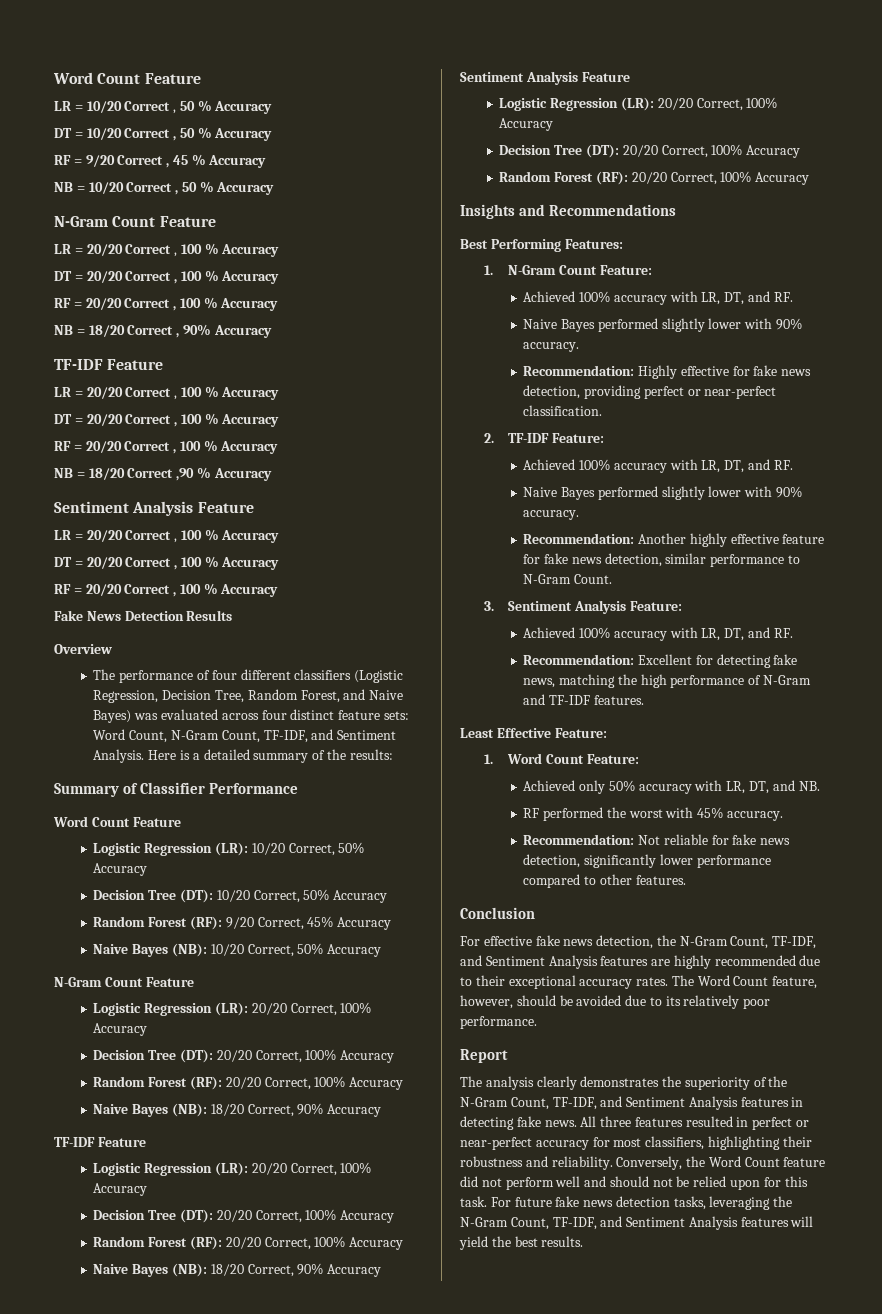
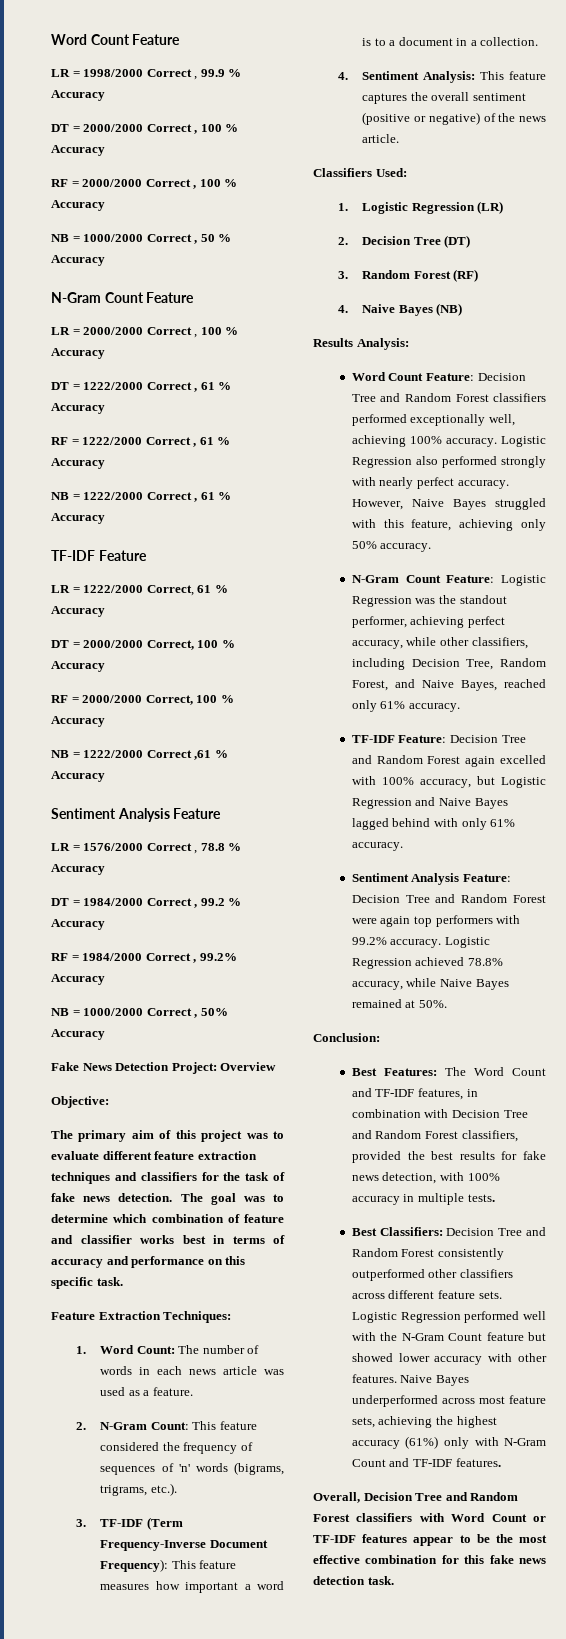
[86,100,273,114] [54,127,273,141] [54,154,267,168] [54,182,124,194] 10/20 Correct , 50 % Accuracy // DT = 10/20 Correct , 50 % Accuracy // RF = 9/20 Correct , 45 % Accuracy // NB = 10/20 -> [83,69,242,80] [51,90,105,101] [51,124,239,134] [51,145,105,156] [51,179,238,189] [51,200,105,211] [51,234,144,242] 1998/2000 Correct , 99.9 % Accuracy // DT = 2000/2000 Correct , 100 % Accuracy // RF = 2000/2000 Correct , 100 % Accuracy // NB = 1000/2000
[86,243,280,257] [54,270,280,284] [54,297,279,311] [54,324,211,338] 20/20 Correct , 100 % Accuracy // DT = 20/20 Correct , 100 % Accuracy // RF = 20/20 Correct , 100 % Accuracy // NB = 18/20 Correct , 90% -> [83,327,239,338] [51,348,105,359] [51,382,232,392] [51,403,105,414] [51,437,231,447] [51,458,105,469] [51,492,232,502] 2000/2000 Correct , 100 % Accuracy // DT = 1222/2000 Correct , 61 % Accuracy // RF = 1222/2000 Correct , 61 % Accuracy // NB = 1222/2000 Correct , 61 %
[86,386,280,400] [54,413,280,427] [54,440,279,454] [54,468,195,481] 20/20 Correct , 100 % Accuracy // DT = 20/20 Correct , 100 % Accuracy // RF = 20/20 Correct , 100 % Accuracy // NB = 18/20 Correct ,90 -> [83,585,228,596] [51,606,105,617] [51,640,235,650] [51,661,105,672] [51,695,234,705] [51,716,105,727] [51,750,212,760] 1222/2000 Correct, 61 % Accuracy // DT = 2000/2000 Correct, 100 % Accuracy // RF = 2000/2000 Correct, 100 % Accuracy // NB = 1222/2000 Correct ,61
[86,529,280,543] [54,556,280,570] [54,583,218,597] 20/20 Correct , 100 % Accuracy // DT = 20/20 Correct , 100 % Accuracy // RF = 20/20 Correct , 100 % -> [83,843,242,854] [51,864,105,875] [51,898,242,908] [51,919,105,930] [51,953,237,963] [51,974,105,985] [51,1008,228,1018] 1576/2000 Correct , 78.8 % Accuracy // DT = 1984/2000 Correct , 99.2 % Accuracy // RF = 1984/2000 Correct , 99.2% Accuracy // NB = 1000/2000 Correct , 50%
[186,610,233,621] Results // -> [171,1062,217,1074] Project:
[93,669,404,683] [93,690,159,703] // The performance of four different classifiers (Logistic Regression, -> [51,1096,109,1108] [51,1130,284,1142] [51,1151,257,1160] [51,1172,286,1184] [51,1193,284,1205] [51,1214,284,1223] [51,1235,285,1244] [51,1256,246,1268] [51,1277,123,1289] [51,1311,232,1323] [75,1345,260,1354] [100,1366,284,1375] [100,1387,193,1396] [75,1421,257,1430] [100,1442,253,1454] [100,1462,284,1475] [100,1483,177,1496] [75,1517,183,1530] [100,1540,268,1551] [100,1559,237,1572] [100,1581,284,1593] [362,37,539,46] [337,71,546,83] [362,92,526,104] [362,112,546,125] [362,134,400,143] [313,168,407,177] [337,201,504,214] [337,235,471,248] [337,269,479,282] [337,303,463,316] [313,338,409,350] [351,372,526,381] [351,393,546,402] [351,414,515,426] [351,435,546,447] [351,456,546,468] [351,477,509,489] [351,498,546,510] [351,519,546,531] [351,541,432,552] [351,575,546,586] [351,595,507,607] [351,616,505,628] [351,637,528,649] [351,658,405,670] // Objective: // The primary aim of this project was to evaluate different feature extraction techniques and classifiers for the task of fake news detection. The goal was to determine which combination of feature and classifier works best in terms of accuracy and performance on this specific task. // Feature Extraction Techniques: // 1. Word Count: The number of words in each news article was used as a feature. // 2. N-Gram Count: This feature considered the frequency of sequences of 'n' words (bigrams, trigrams, etc.). // 3. TF-IDF (Term Frequency-Inverse Document Frequency): This feature measures how important a word is to a document in a collection. // 4. Sentiment Analysis: This feature captures the overall sentiment (positive or negative) of the news article. // Classifiers Used: // 1. Logistic Regression (LR) // 2. Decision Tree (DT) // 3. Random Forest (RF) // 4. Naive Bayes (NB) // Results Analysis: // Word Count Feature: Decision Tree and Random Forest classifiers performed exceptionally well, achieving 100% accuracy. Logistic Regression also performed strongly with nearly perfect accuracy. However, Naive Bayes struggled with this feature, achieving only 50% accuracy. // N-Gram Count Feature: Logistic Regression was the standout performer, achieving perfect accuracy, while other classifiers, including
[93,709,409,723] [93,729,397,743] [93,749,393,763] [54,782,298,797] [53,816,181,827] [93,842,365,856] [93,863,148,876] [93,889,388,903] [93,916,392,930] [93,943,382,957] [54,977,194,987] [93,1002,372,1016] [93,1023,148,1036] [93,1049,395,1063] [93,1076,404,1090] [93,1103,382,1117] [54,1137,146,1147] [93,1162,372,1176] [93,1183,148,1196] [93,1209,395,1223] [93,1236,404,1250] [93,1263,382,1277] [460,71,630,85] [499,97,778,111] [499,118,554,131] [499,144,801,158] [499,171,810,185] [460,204,676,219] [460,239,623,252] [483,265,652,275] [523,291,793,305] [523,318,803,332] [523,342,580,352] [523,365,812,379] [523,385,777,399] [523,405,603,416] [483,433,604,443] [523,459,793,473] [523,486,803,500] [523,510,580,520] [523,533,825,547] [523,553,801,567] [523,574,613,584] [483,600,682,614] [523,627,793,641] [523,654,798,668] [523,674,812,688] [523,694,644,705] [460,728,607,738] [483,753,639,764] [523,780,820,794] [523,807,784,821] [523,834,791,845] [523,854,771,868] [523,874,686,888] [460,907,535,919] [460,935,817,949] [460,955,821,969] [460,975,818,989] [460,995,771,1009] [460,1016,537,1029] [460,1049,508,1063] [460,1076,788,1090] [460,1096,804,1110] [460,1116,810,1130] [460,1136,812,1150] [460,1156,826,1170] [460,1176,808,1190] [460,1196,793,1210] [460,1216,814,1230] [459,1236,584,1250] Bayes) was evaluated across four distinct feature sets: Word Count, N-Gram Count, TF-IDF, and Sentiment Analysis. Here is a detailed summary of the results: // Summary of Classifier Performance // Word Count Feature // Logistic Regression (LR): 10/20 Correct, 50% Accuracy // Decision Tree (DT): 10/20 Correct, 50% Accuracy // Random Forest (RF): 9/20 Correct, 45% Accuracy // Naive Bayes (NB): 10/20 Correct, 50% Accuracy // N-Gram Count Feature // Logistic Regression (LR): 20/20 Correct, 100% Accuracy // Decision Tree (DT): 20/20 Correct, 100% Accuracy // Random Forest (RF): 20/20 Correct, 100% Accuracy // Naive Bayes (NB): 18/20 Correct, 90% Accuracy // TF-IDF Feature // Logistic Regression (LR): 20/20 Correct, 100% Accuracy // Decision Tree (DT): 20/20 Correct, 100% Accuracy // Random Forest (RF): 20/20 Correct, 100% Accuracy // Naive Bayes (NB): 18/20 Correct, 90% Accuracy // Sentiment Analysis Feature // Logistic Regression (LR): 20/20 Correct, 100% Accuracy // Decision Tree (DT): 20/20 Correct, 100% Accuracy // Random Forest (RF): 20/20 Correct, 100% Accuracy // Insights and Recommendations // Best Performing Features: // 1. N-Gram Count Feature: // Achieved 100% accuracy with LR, DT, and RF. // Naive Bayes performed slightly lower with 90% accuracy. // Recommendation: Highly effective for fake news detection, providing perfect or near-perfect classification. // 2. TF-IDF Feature: // Achieved 100% accuracy with LR, DT, and RF. // Naive Bayes performed slightly lower with 90% accuracy. // Recommendation: Another highly effective feature for fake news detection, similar performance to N-Gram Count. // 3. Sentiment Analysis Feature: // Achieved 100% accuracy with LR, DT, and RF. // Recommendation: Excellent for detecting fake news, matching the high performance of N-Gram and TF-IDF features. // Least Effective Feature: // 1. Word Count Feature: // Achieved only 50% accuracy with LR, DT, and NB. // RF performed the worst with 45% accuracy. // Recommendation: Not reliable for fake news detection, significantly lower performance compared to other features. // Conclusion // For effective fake news detection, the N-Gram Count, TF-IDF, and Sentiment Analysis features are highly recommended due to their exceptional accuracy rates. The Word Count feature, however, should be avoided due to its relatively poor performance. // Report // The analysis clearly demonstrates the superiority of the N-Gram Count, TF-IDF, and Sentiment Analysis features in detecting fake news. All three features resulted in perfect or near-perfect accuracy for most classifiers, highlighting their robustness and reliability. Conversely, the Word Count feature did not perform well and should not be relied upon for this task. For future fake news detection tasks, leveraging the N-Gram Count, TF-IDF, and Sentiment Analysis features will yield the best results. -> [460,679,546,691] [351,700,460,712] [351,735,526,743] [351,755,546,767] [351,776,546,788] [351,797,508,809] [351,818,516,830] [351,842,403,851] [351,873,511,885] [351,894,546,903] [351,915,521,927] [351,937,490,948] [351,957,503,969] [351,978,509,990] [351,999,447,1008] [313,1033,380,1042] [351,1067,546,1076] [351,1088,478,1100] [351,1109,528,1118] [351,1130,518,1142] [351,1151,546,1163] [351,1172,500,1184] [351,1193,495,1205] [351,1227,546,1236] [351,1248,504,1260] [351,1269,513,1281] [351,1290,502,1299] [351,1311,546,1323] [351,1332,546,1341] [351,1353,547,1365] [351,1374,469,1386] [351,1395,546,1407] [351,1416,497,1428] [351,1436,546,1449] [351,1458,501,1467] [313,1492,519,1503] [313,1513,546,1522] [313,1534,547,1546] [313,1555,546,1564] [313,1576,394,1585] Bayes, reached only 61% accuracy. // TF-IDF Feature: Decision Tree and Random Forest again excelled with 100% accuracy, but Logistic Regression and Naive Bayes lagged behind with only 61% accuracy. // Sentiment Analysis Feature: Decision Tree and Random Forest were again top performers with 99.2% accuracy. Logistic Regression achieved 78.8% accuracy, while Naive Bayes remained at 50%. // Conclusion: // Best Features: The Word Count and TF-IDF features, in combination with Decision Tree and Random Forest classifiers, provided the best results for fake news detection, with 100% accuracy in multiple tests. // Best Classifiers: Decision Tree and Random Forest consistently outperformed other classifiers across different feature sets. Logistic Regression performed well with the N-Gram Count feature but showed lower accuracy with other features. Naive Bayes underperformed across most feature sets, achieving the highest accuracy (61%) only with N-Gram Count and TF-IDF features. // Overall, Decision Tree and Random Forest classifiers with Word Count or TF-IDF features appear to be the most effective combination for this fake news detection task.

